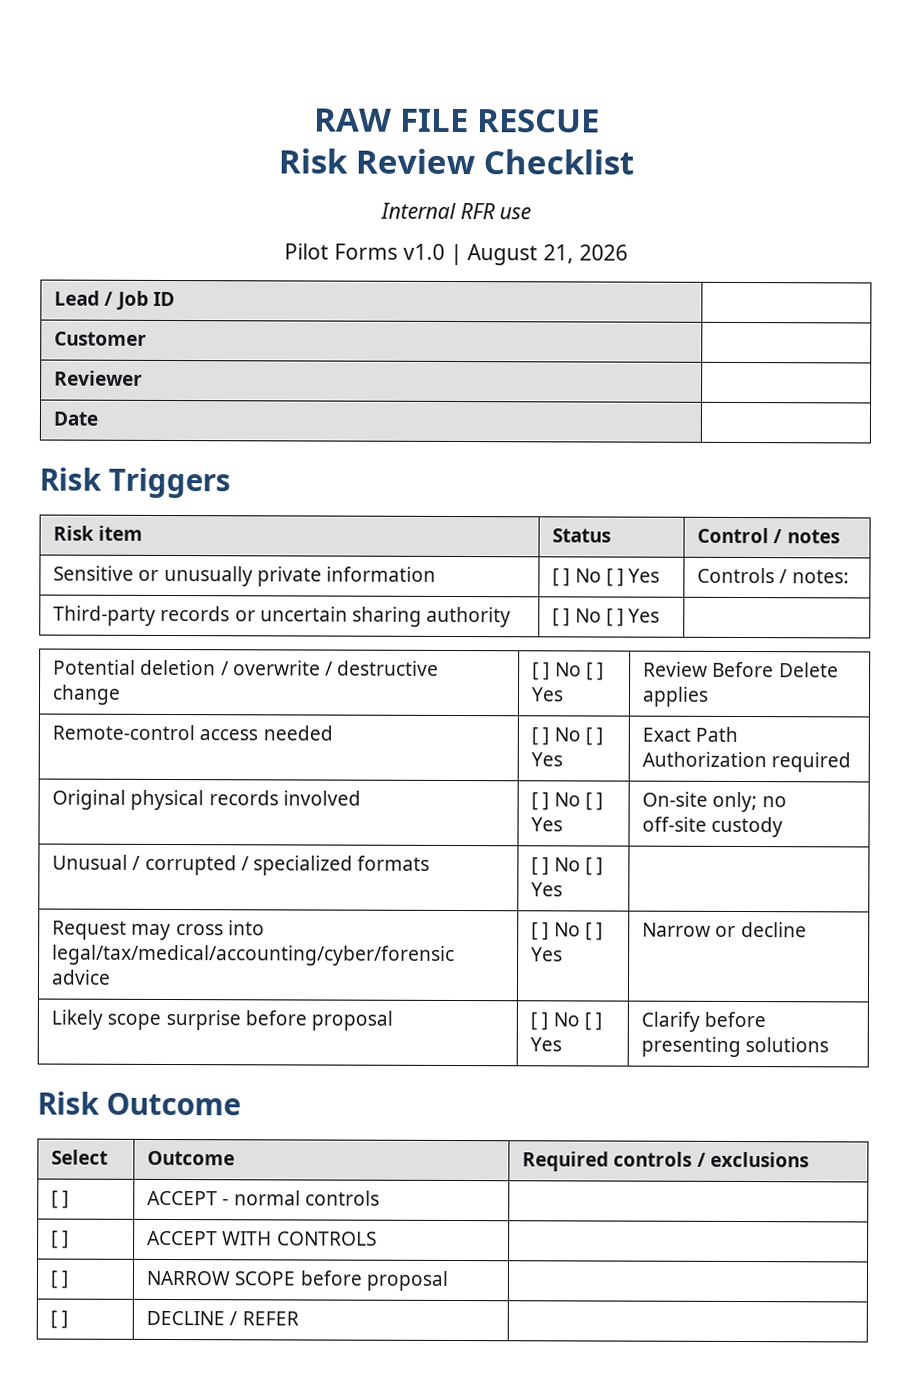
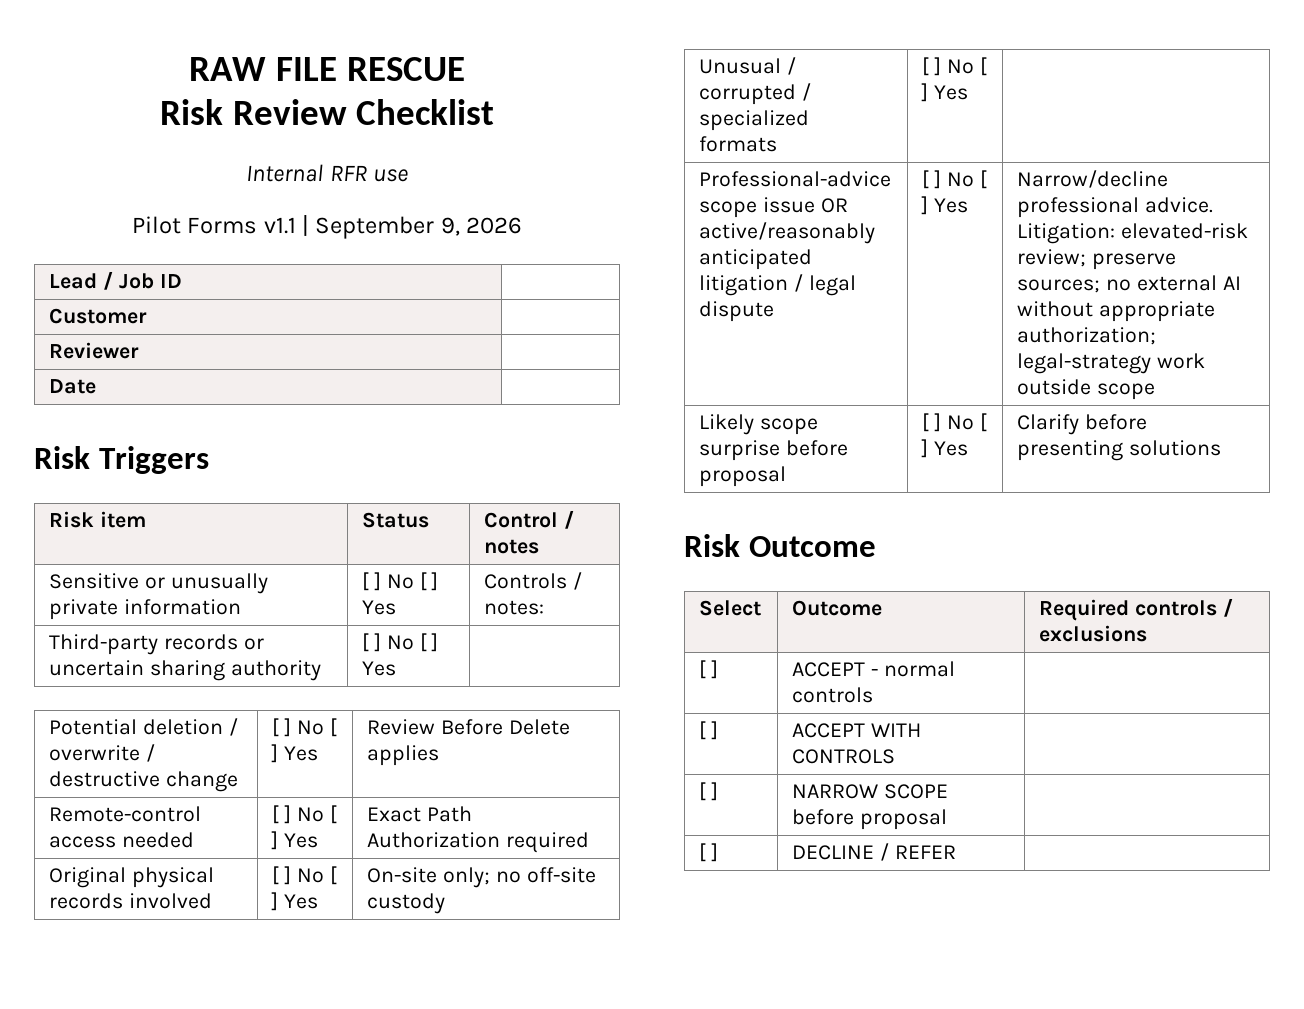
[402,243,574,266] v1.0 | August 21, -> [263,215,460,239] v1.1 | September 9,
[52,920,265,941] [52,944,456,967] [51,969,112,985] [531,922,603,941] [531,947,564,962] [642,921,807,938] Request may cross into legal/tax/medical/accounting/cyber/forensic advice | [ ] No [ ] Yes | Narrow or decline -> [699,171,892,187] [699,197,848,218] [699,222,876,244] [699,249,813,270] [699,274,856,296] [699,301,775,322] [922,170,987,189] [921,196,968,215] [1017,170,1169,188] [1017,197,1213,218] [1017,223,1248,244] [1017,249,1176,270] [1017,275,1241,293] [1017,301,1215,322] [1017,327,1157,345] [1017,353,1205,374] [1017,379,1155,400] Professional-advice scope issue OR active/reasonably anticipated litigation / legal dispute | [ ] No [ ] Yes | Narrow/decline professional advice. Litigation: elevated-risk review; preserve sources; no external AI without appropriate authorization; legal-strategy work outside scope

